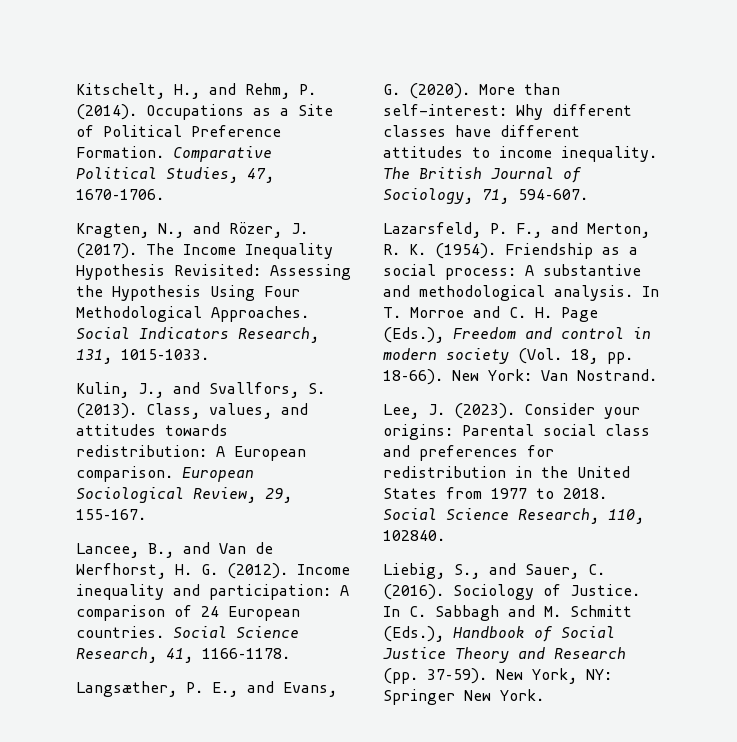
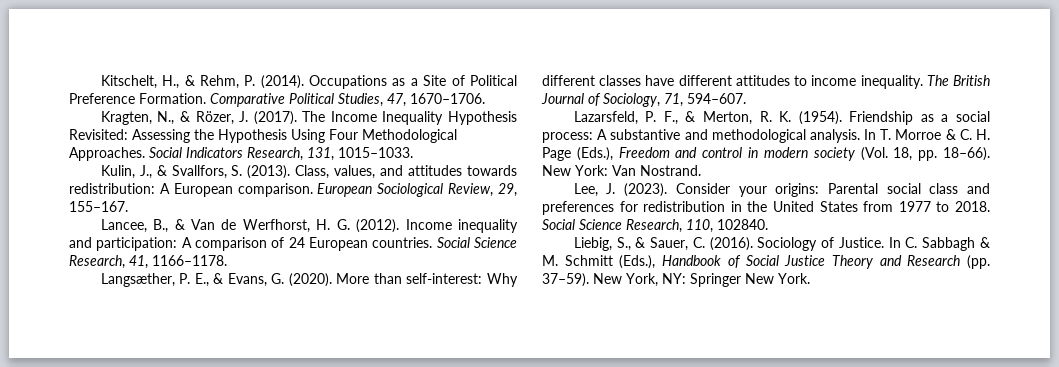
[209,83,236,95] and -> [184,75,195,86] &
[193,222,220,234] and -> [179,111,190,122] &
[173,382,200,394] and -> [156,165,167,176] &
[183,542,210,554] and -> [174,219,185,230] &
[247,681,274,693] and -> [213,273,224,284] &
[551,222,578,234] and -> [685,111,696,122] &
[473,306,500,318] and -> [945,129,956,140] &
[489,563,516,575] and -> [635,237,646,248] &
[508,605,535,617] and -> [980,237,991,248] &

